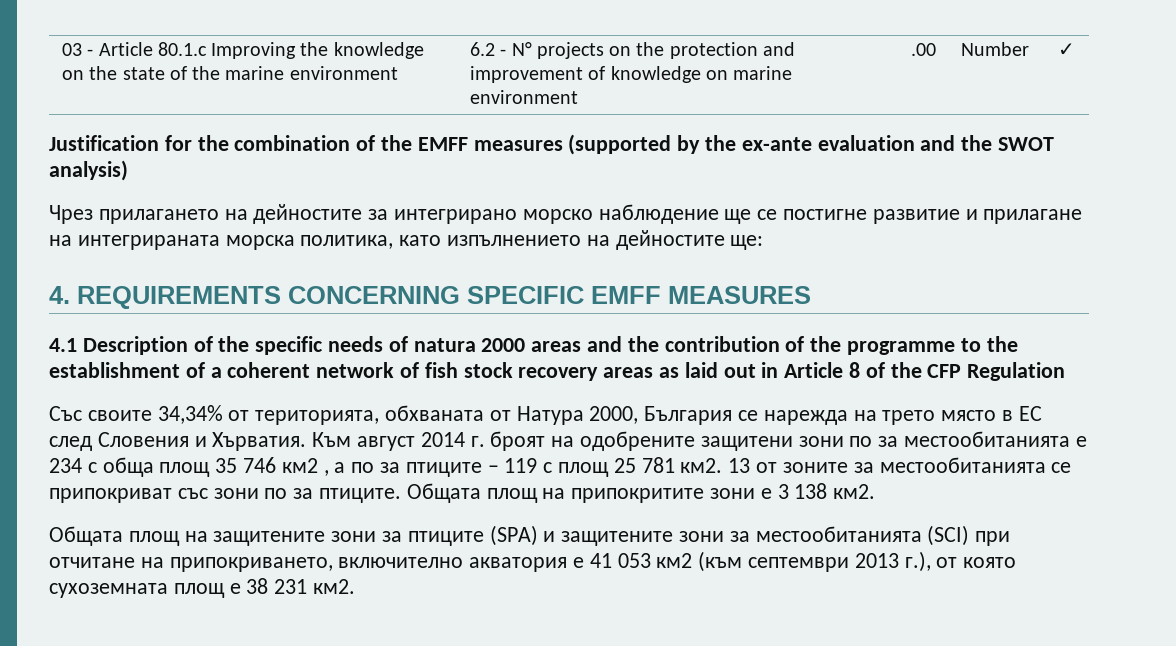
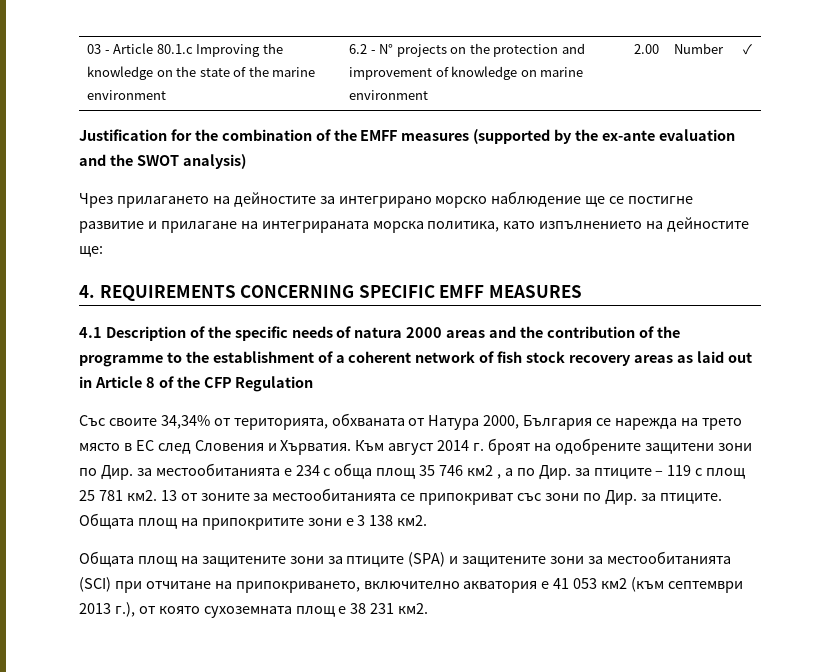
[910,43,936,56] .00 -> [633,44,659,54] 2.00
(873, 441) none -> [100,465,133,480] Дир.
(375, 467) none -> [538,465,571,480] Дир.
(288, 493) none -> [604,490,637,505] Дир.

